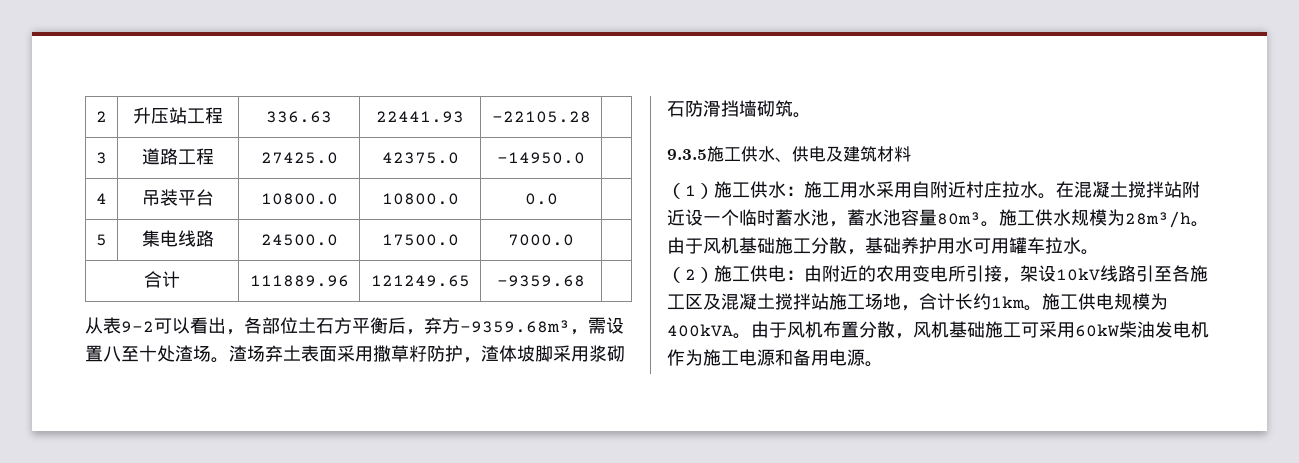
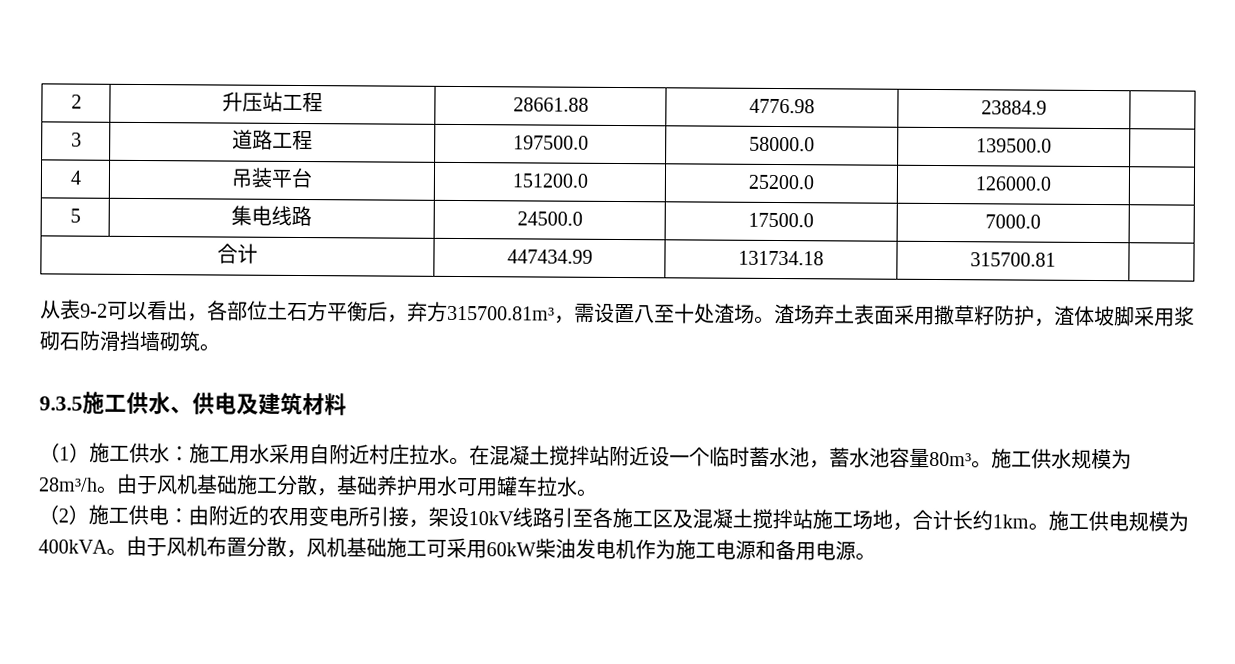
[266,111,332,123] [376,111,464,123] [491,111,591,123] 336.63 | 22441.93 | -22105.28 -> [512,97,589,112] [749,98,815,114] [981,100,1047,115] 28661.88 | 4776.98 | 23884.9
[260,152,338,164] [381,152,459,164] [497,152,585,164] 27425.0 | 42375.0 | -14950.0 -> [512,135,589,150] [749,136,815,152] [976,138,1052,153] 197500.0 | 58000.0 | 139500.0
[260,193,338,205] [381,193,459,205] [524,193,558,205] 10800.0 | 10800.0 | 0.0 -> [511,173,588,188] [748,174,814,190] [975,176,1051,191] 151200.0 | 25200.0 | 126000.0
[249,275,349,287] [370,275,470,287] [497,275,585,287] 111889.96 | 121249.65 | -9359.68 -> [506,249,593,264] [738,250,824,266] [970,252,1056,267] 447434.99 | 131734.18 | 315700.81
[460,320,570,333] -9359.68m³ -> [447,305,555,321] 315700.81m³

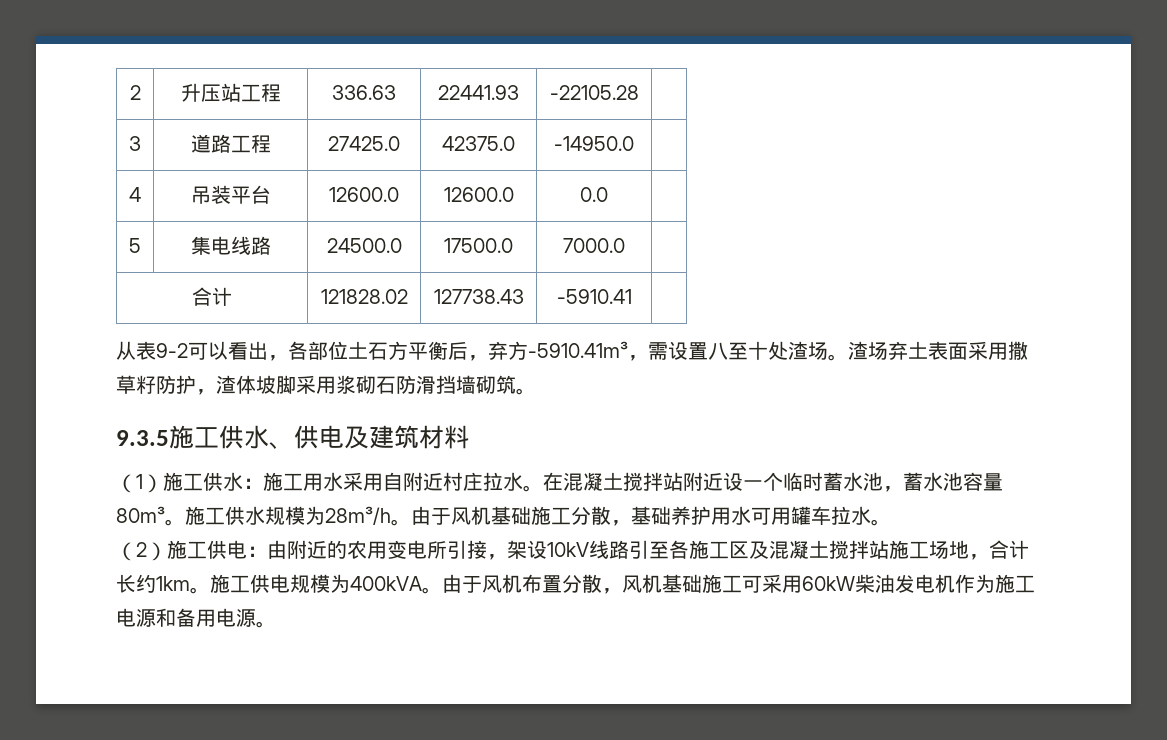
[512,97,589,112] [749,98,815,114] [981,100,1047,115] 28661.88 | 4776.98 | 23884.9 -> [332,85,396,100] [438,85,519,100] [549,85,639,100] 336.63 | 22441.93 | -22105.28
[512,135,589,150] [749,136,815,152] [976,138,1052,153] 197500.0 | 58000.0 | 139500.0 -> [328,136,400,151] [442,136,515,151] [554,136,634,151] 27425.0 | 42375.0 | -14950.0
[511,173,588,188] [748,174,814,190] [975,176,1051,191] 151200.0 | 25200.0 | 126000.0 -> [329,187,399,202] [443,187,514,202] [580,187,608,202] 12600.0 | 12600.0 | 0.0
[506,249,593,264] [738,250,824,266] [970,252,1056,267] 447434.99 | 131734.18 | 315700.81 -> [320,289,408,304] [433,289,524,304] [556,289,632,304] 121828.02 | 127738.43 | -5910.41
[447,305,555,321] 315700.81m³ -> [528,341,628,358] -5910.41m³

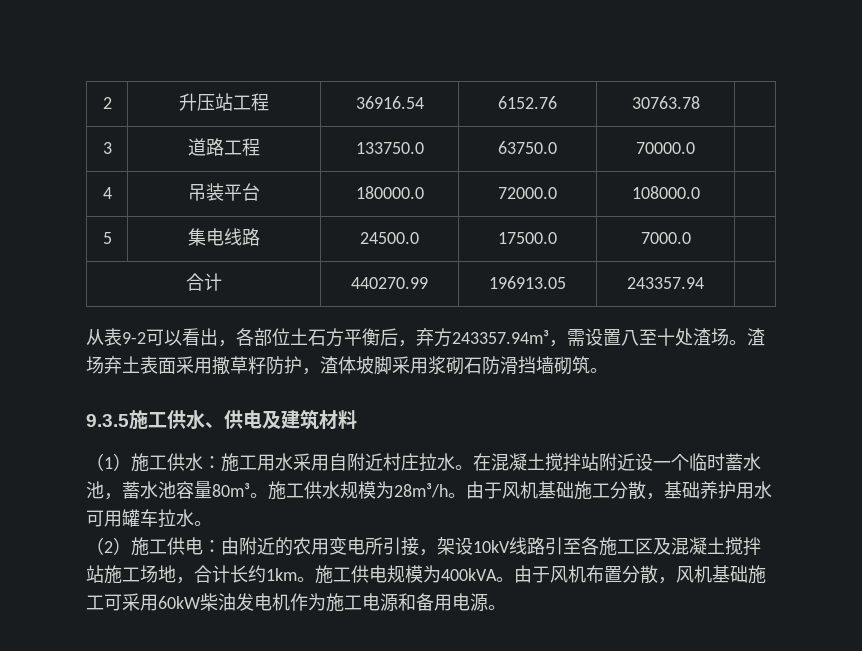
[332,85,396,100] [438,85,519,100] [549,85,639,100] 336.63 | 22441.93 | -22105.28 -> [355,96,424,109] [498,96,557,109] [631,96,700,109] 36916.54 | 6152.76 | 30763.78
[328,136,400,151] [442,136,515,151] [554,136,634,151] 27425.0 | 42375.0 | -14950.0 -> [355,142,424,154] [498,141,557,154] [636,142,695,154] 133750.0 | 63750.0 | 70000.0
[329,187,399,202] [443,187,514,202] [580,187,608,202] 12600.0 | 12600.0 | 0.0 -> [355,186,424,199] [498,187,557,199] [631,186,700,199] 180000.0 | 72000.0 | 108000.0
[320,289,408,304] [433,289,524,304] [556,289,632,304] 121828.02 | 127738.43 | -5910.41 -> [351,277,428,289] [489,276,566,289] [627,277,704,289] 440270.99 | 196913.05 | 243357.94
[528,341,628,358] -5910.41m³ -> [452,329,549,344] 243357.94m³

